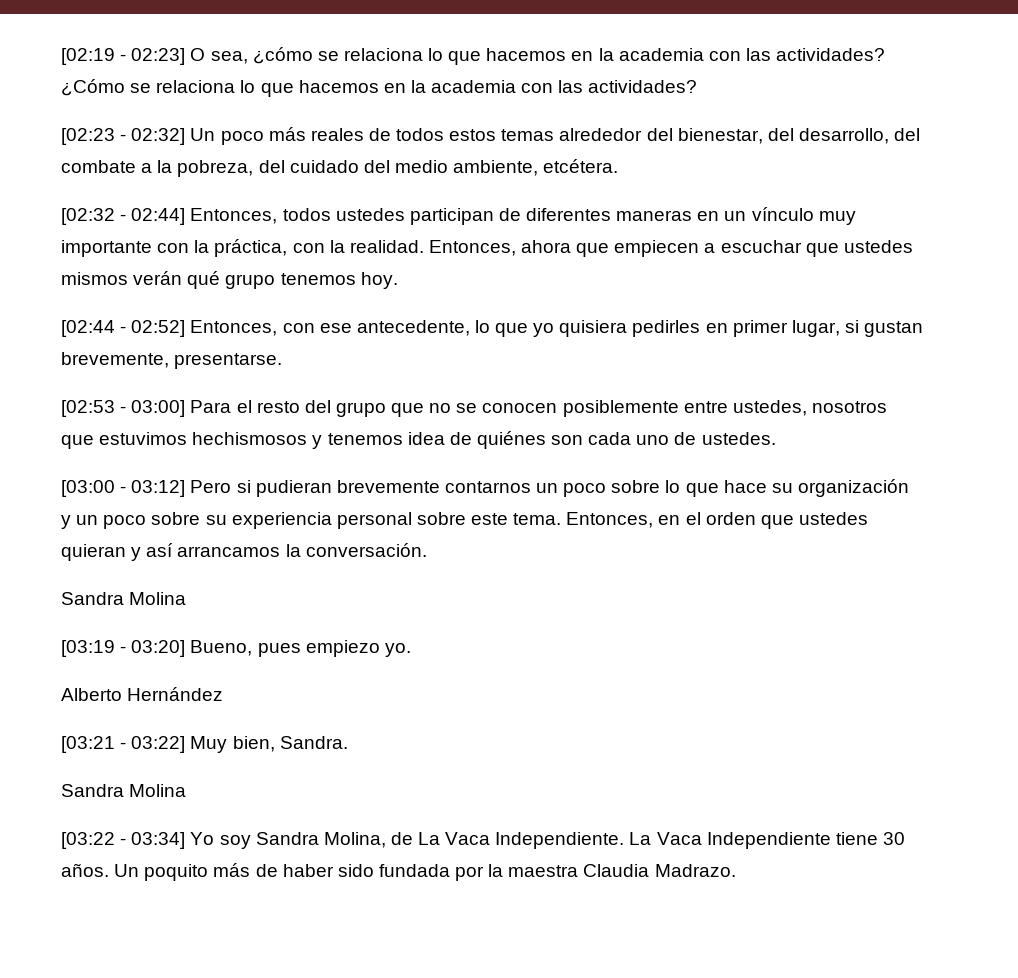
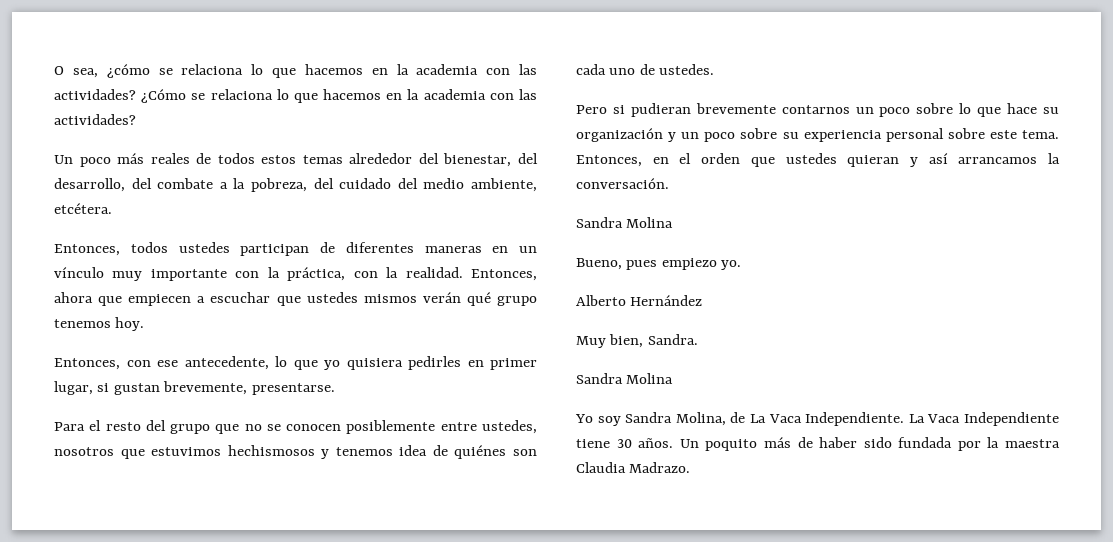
[61,48,186,65] [02:19 - 02:23] -> (54, 70) none
[61,128,186,145] [02:23 - 02:32] -> (136, 119) none
[61,208,186,225] [02:32 - 02:44] -> (112, 208) none
[61,320,186,337] [02:44 - 02:52] -> (145, 324) none
[61,400,186,417] [02:53 - 03:00] -> (335, 389) none
[61,480,186,497] [03:00 - 03:12] -> (715, 69) none
[61,640,186,657] [03:19 - 03:20] -> (674, 222) none
[61,736,186,753] [03:21 - 03:22] -> (703, 300) none
[61,832,186,849] [03:22 - 03:34] -> (674, 378) none

